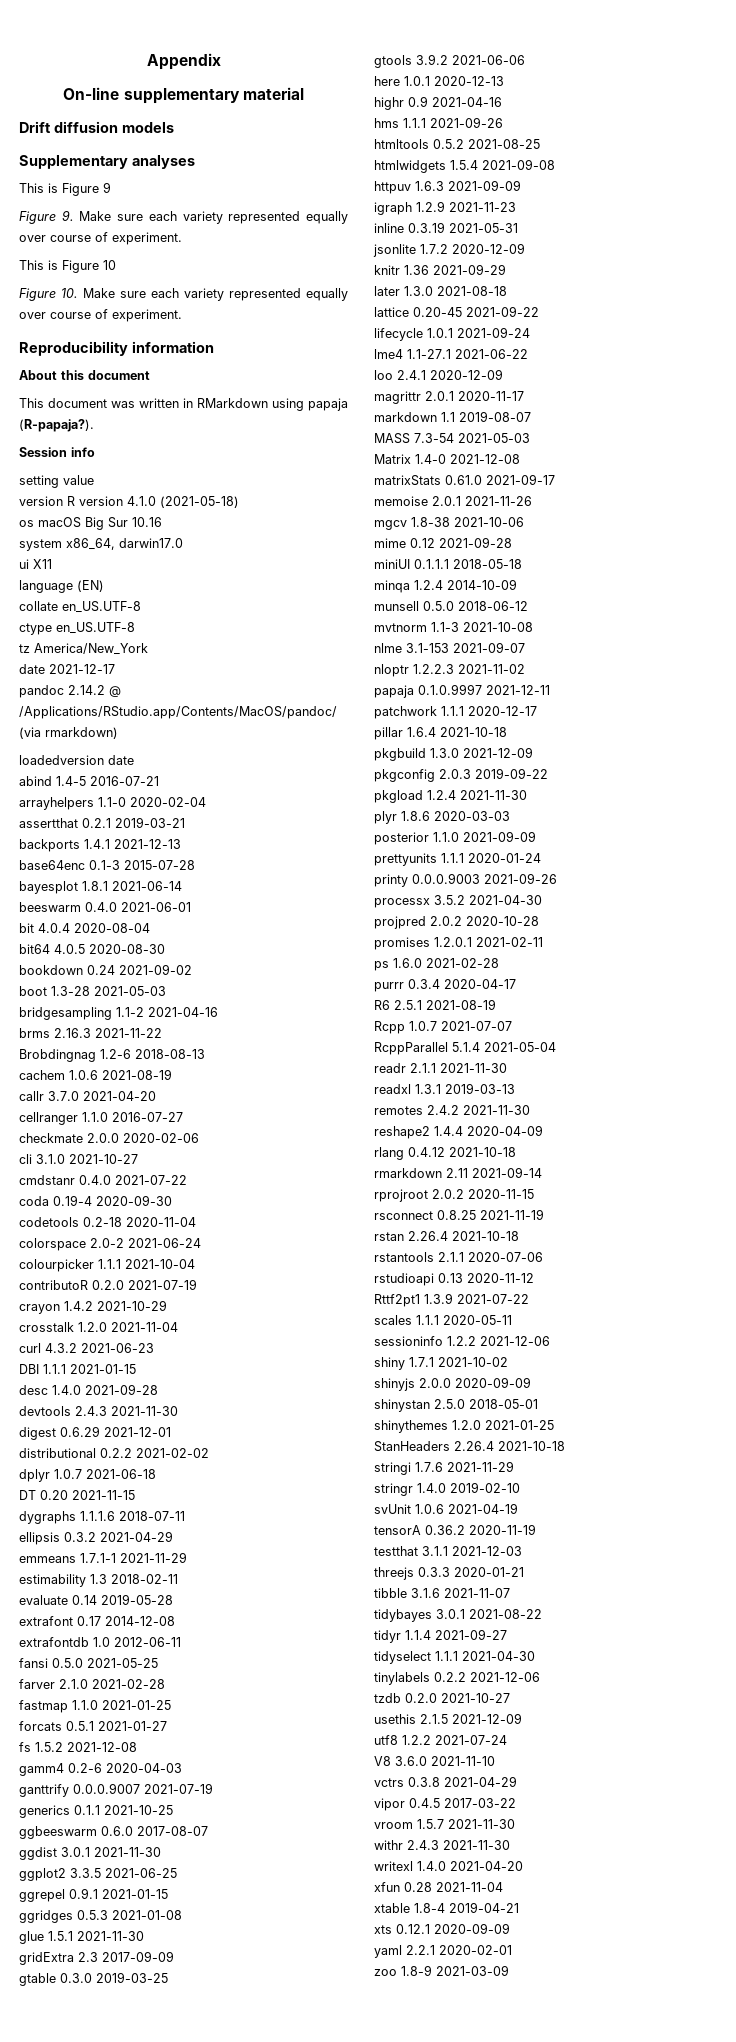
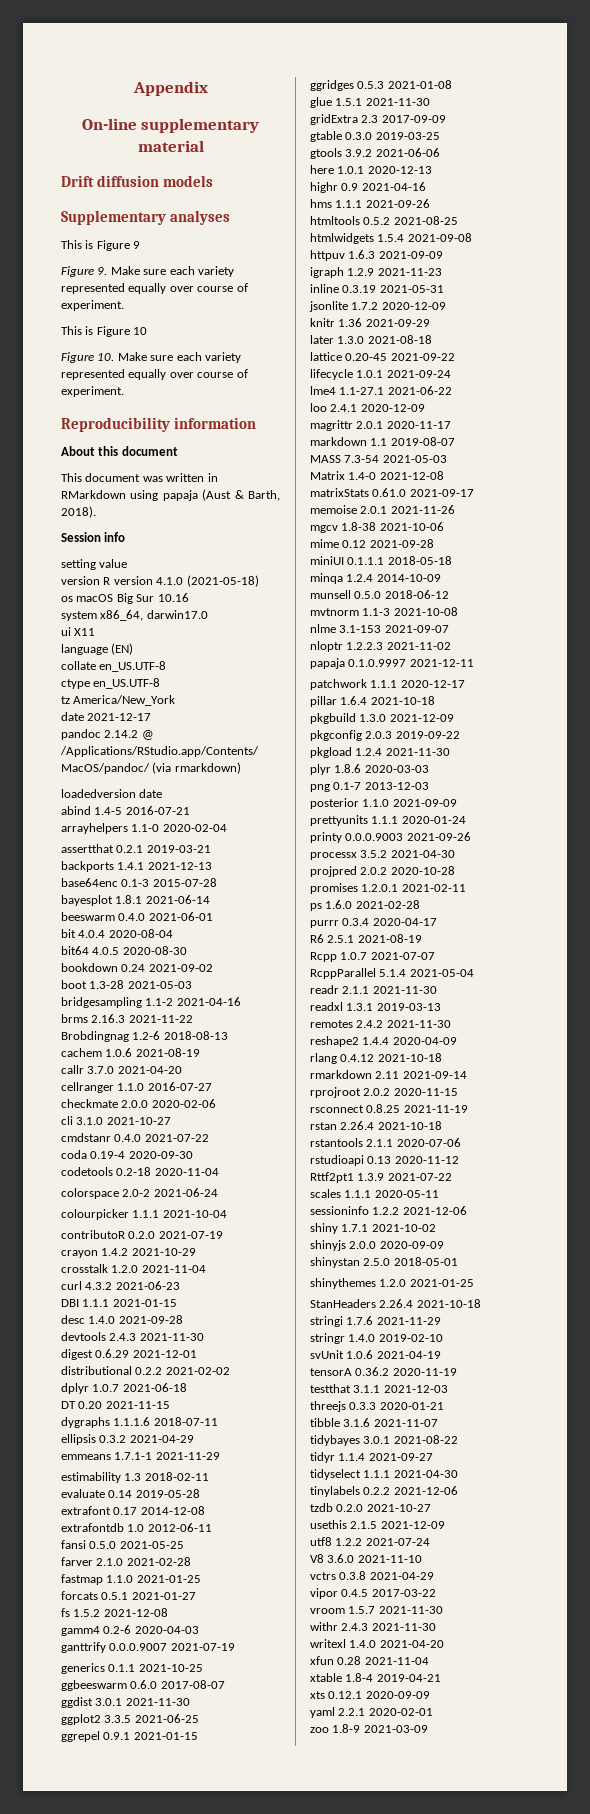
[19,419,94,432] (R-papaja?). -> [202,489,280,501] [61,506,96,518] (Aust & Barth, 2018).
(510, 816) none -> [310,782,429,792] // png 0.1-7 2013-12-03

